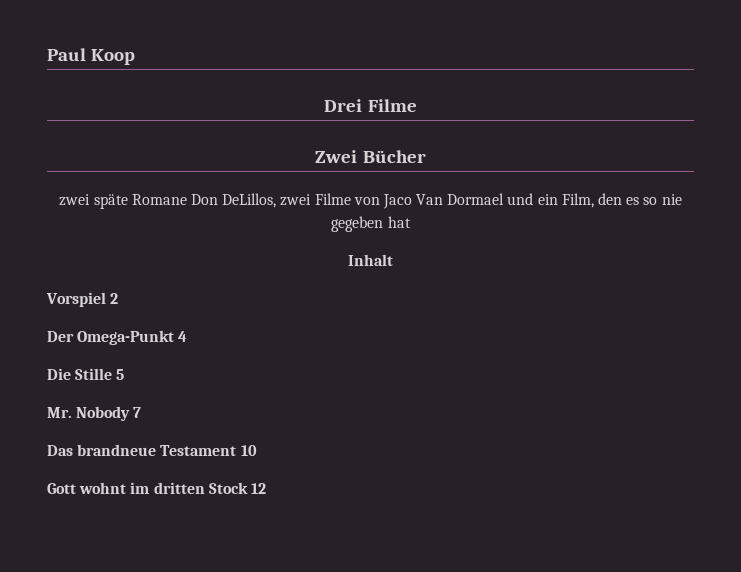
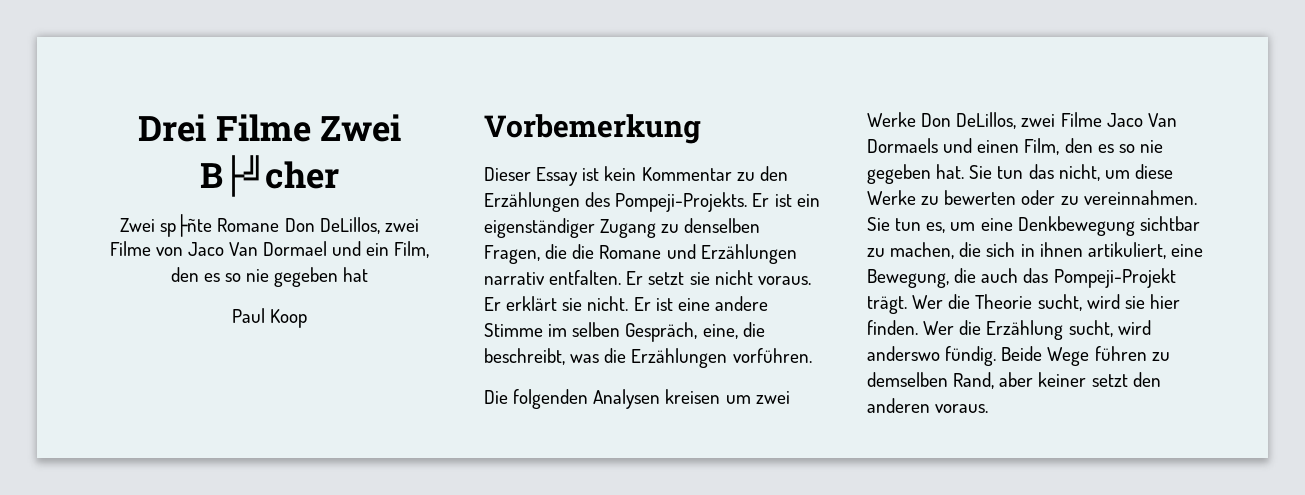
[47,48,136,65] Paul Koop // -> (138, 128) none
[315,150,426,163] [59,194,128,209] // Zwei Bücher // zwei späte -> [319,114,401,142] [200,155,339,197] [120,214,213,237] Zwei B├╝cher // Zwei sp├ñte
[348,254,393,266] [46,292,119,307] [47,330,188,345] [47,368,125,380] [47,406,142,421] [47,444,257,456] [47,482,266,494] Inhalt // Vorspiel 2 // Der Omega-Punkt 4 // Die Stille 5 // Mr. Nobody 7 // Das brandneue Testament 10 // Gott wohnt im dritten Stock 12 -> [231,308,308,328] [484,114,701,144] [484,166,788,186] [484,192,820,212] [484,218,761,238] [484,244,797,264] [484,270,811,285] [484,296,768,311] [484,322,765,342] [484,348,812,368] [484,389,790,409] [867,112,1177,129] [867,138,1163,155] [867,164,1173,184] [867,190,1197,205] [867,216,1200,236] [867,242,1203,259] [867,268,1176,288] [867,294,1180,314] [867,320,1151,340] [867,346,1170,366] [867,372,1161,389] [867,398,989,413] Paul Koop // Vorbemerkung // Dieser Essay ist kein Kommentar zu den Erzählungen des Pompeji-Projekts. Er ist ein eigenständiger Zugang zu denselben Fragen, die die Romane und Erzählungen narrativ entfalten. Er setzt sie nicht voraus. Er erklärt sie nicht. Er ist eine andere Stimme im selben Gespräch, eine, die beschreibt, was die Erzählungen vorführen. // Die folgenden Analysen kreisen um zwei Werke Don DeLillos, zwei Filme Jaco Van Dormaels und einen Film, den es so nie gegeben hat. Sie tun das nicht, um diese Werke zu bewerten oder zu vereinnahmen. Sie tun es, um eine Denkbewegung sichtbar zu machen, die sich in ihnen artikuliert, eine Bewegung, die auch das Pompeji-Projekt trägt. Wer die Theorie sucht, wird sie hier finden. Wer die Erzählung sucht, wird anderswo fündig. Beide Wege führen zu demselben Rand, aber keiner setzt den anderen voraus.

